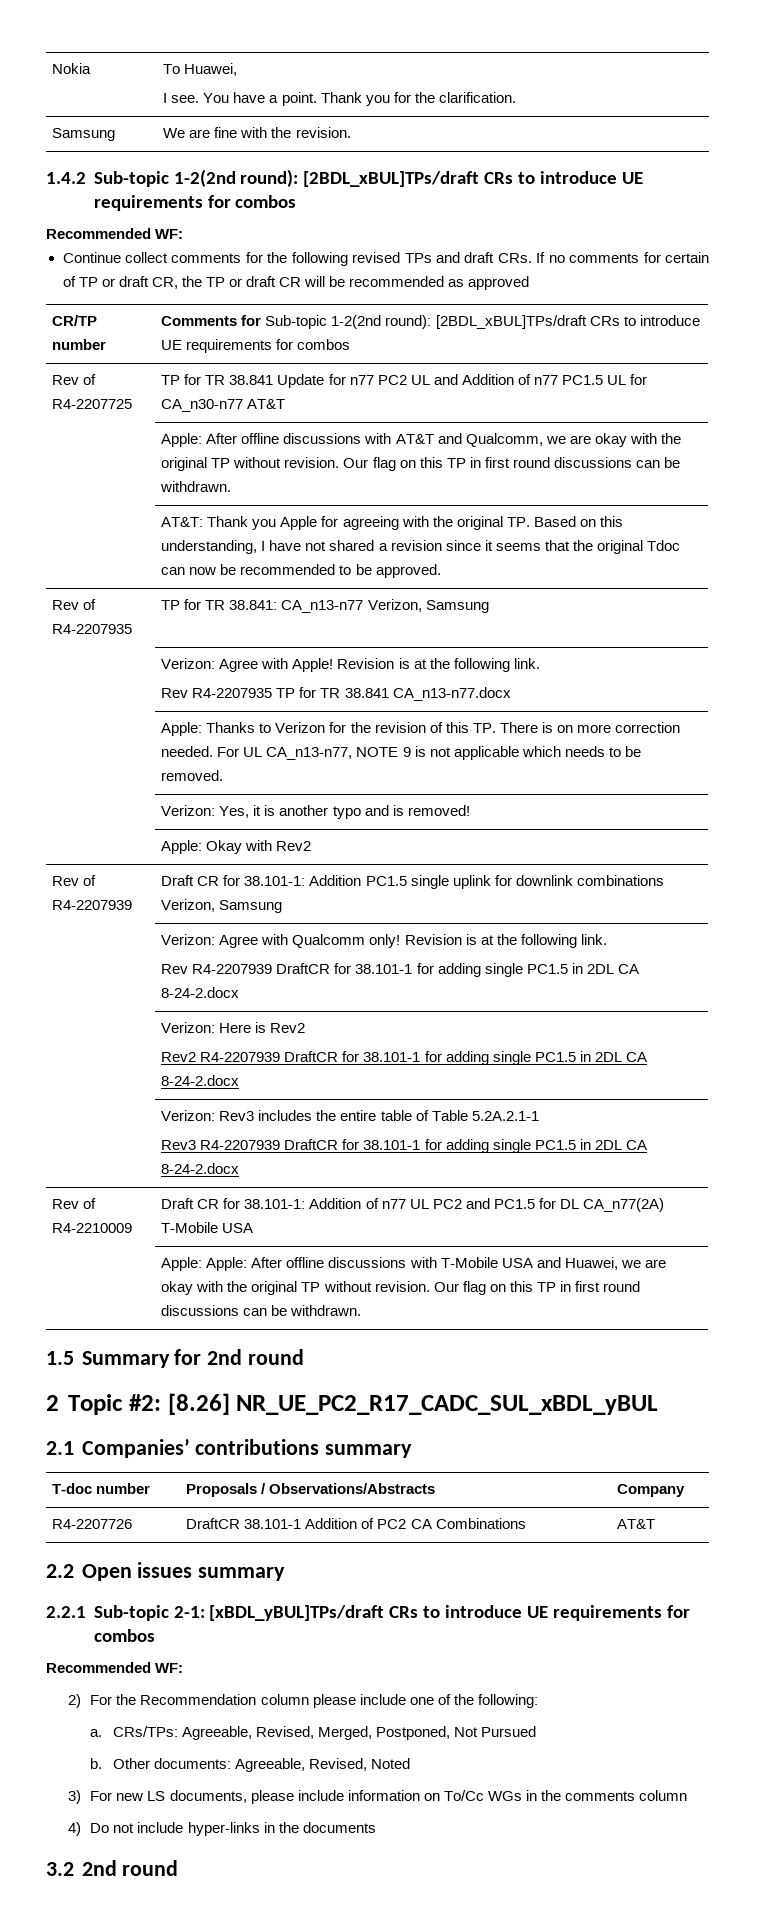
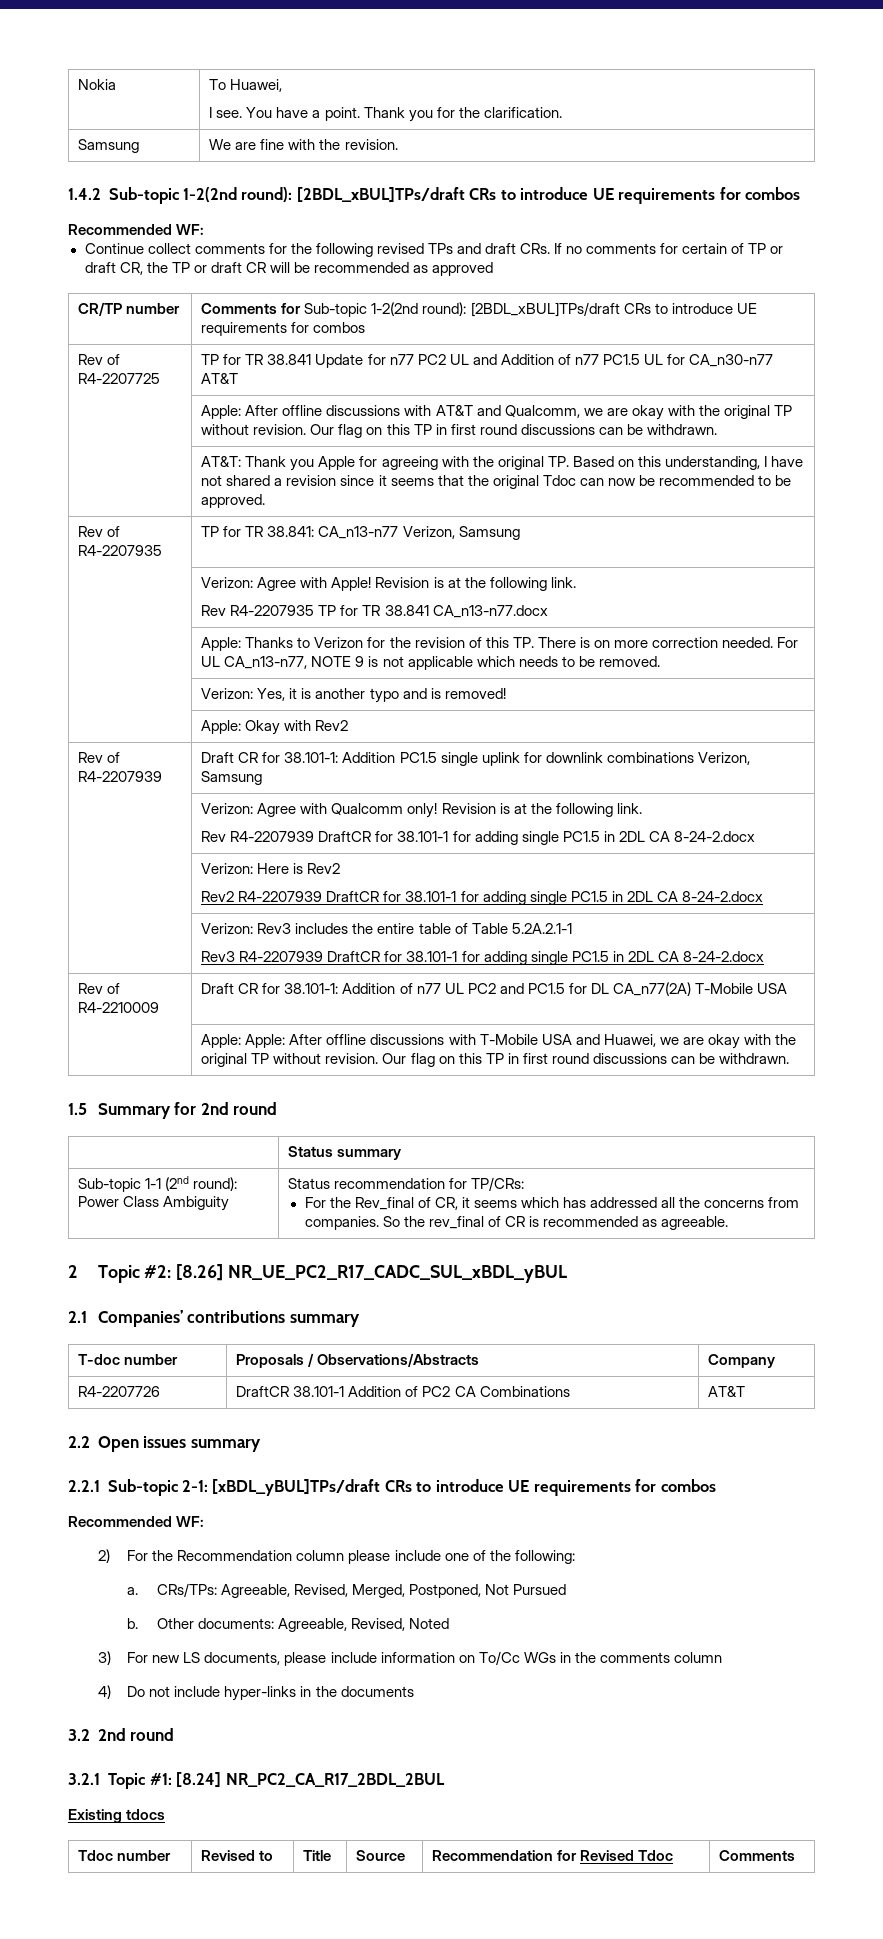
(304, 1357) none -> [288,1146,402,1160] [78,1176,238,1192] [78,1196,230,1211] [288,1177,525,1191] [304,1197,800,1210] [304,1216,729,1230] // | Status summary // Sub-topic 1-1 (2nd round): Power Class Ambiguity | Status recommendation for TP/CRs: // For the Rev_final of CR, it seems which has addressed all the concerns from companies. So the rev_final of CR is recommended as agreeable.
(179, 1868) none -> [68,1772,445,1789] [68,1809,166,1823] [78,1850,172,1861] [201,1850,274,1861] [303,1850,332,1861] [356,1850,406,1861] [432,1850,674,1861] [719,1850,796,1861] // 3.2.1 Topic #1: [8.24] NR_PC2_CA_R17_2BDL_2BUL // Existing tdocs // Tdoc number | Revised to | Title | Source | Recommendation for Revised Tdoc | Comments

